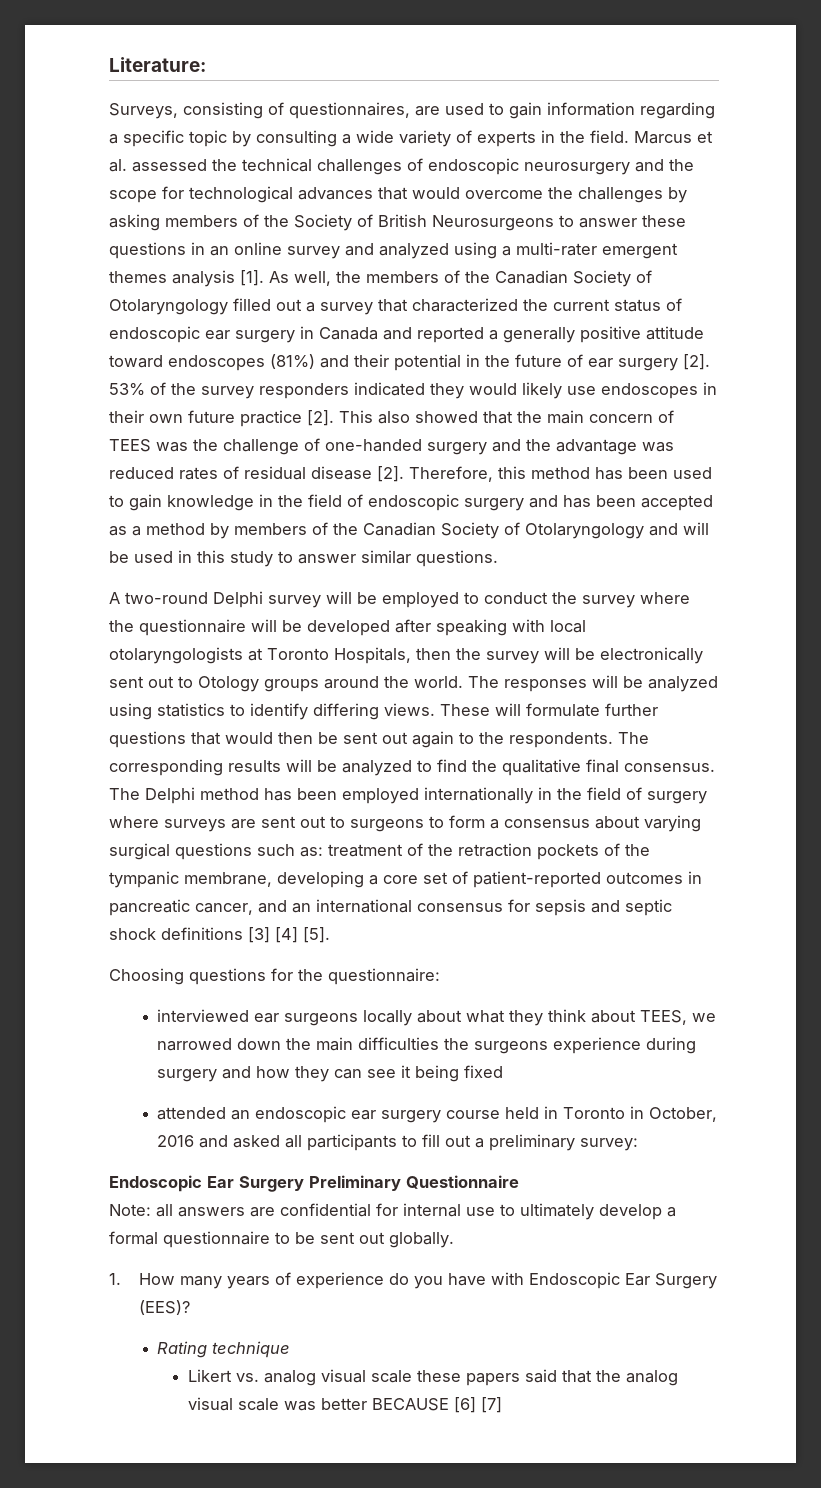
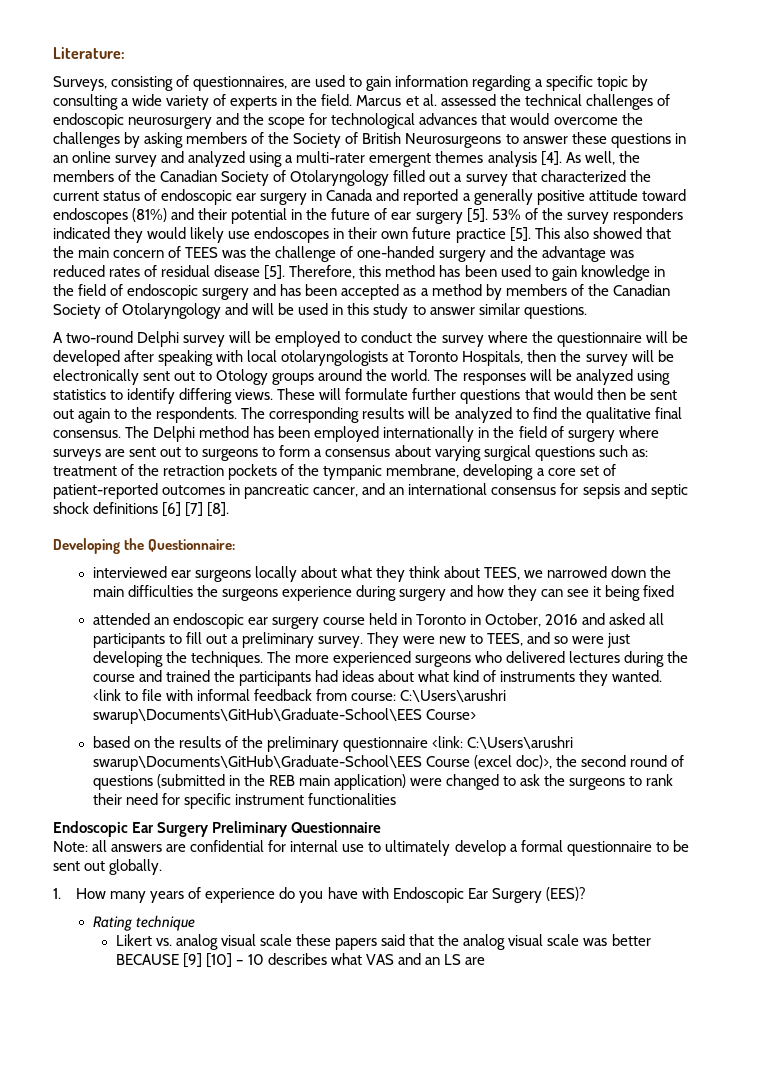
[240,270,264,286] [1]. -> [540,151,562,166] [4].
[683,354,710,370] [2]. -> [466,208,488,223] [5].
[307,410,334,426] [2]. -> [509,227,531,242] [5].
[377,466,404,482] [2]. -> [264,265,286,280] [5].
[248,927,330,943] [109,968,440,985] [3] [4] [5]. // Choosing questions for the questionnaire: -> [162,502,230,517] [53,538,236,554] [6] [7] [8]. // Developing the Questionnaire:
[580,1138,639,1151] survey: -> [317,632,631,648] [92,651,689,667] [92,670,663,686] [92,689,507,702] [92,708,476,724] [92,736,574,752] [92,755,685,771] [92,774,674,790] [92,793,396,809] survey. They were new to TEES, and so were just developing the techniques. The more experienced surgeons who delivered lectures during the course and trained the participants had ideas about what kind of instruments they wanted. <link to file with informal feedback from course: C:\Users\arushri swarup\Documents\GitHub\Graduate-School\EES Course> // based on the results of the preliminary questionnaire <link: C:\Users\arushri swarup\Documents\GitHub\Graduate-School\EES Course (excel doc)>, the second round of questions (submitted in the REB main application) were changed to ask the surgeons to rank their need for specific instrument functionalities
[453,1397,502,1413] [6] [7] -> [182,953,486,968] [9] [10] – 10 describes what VAS and an LS are

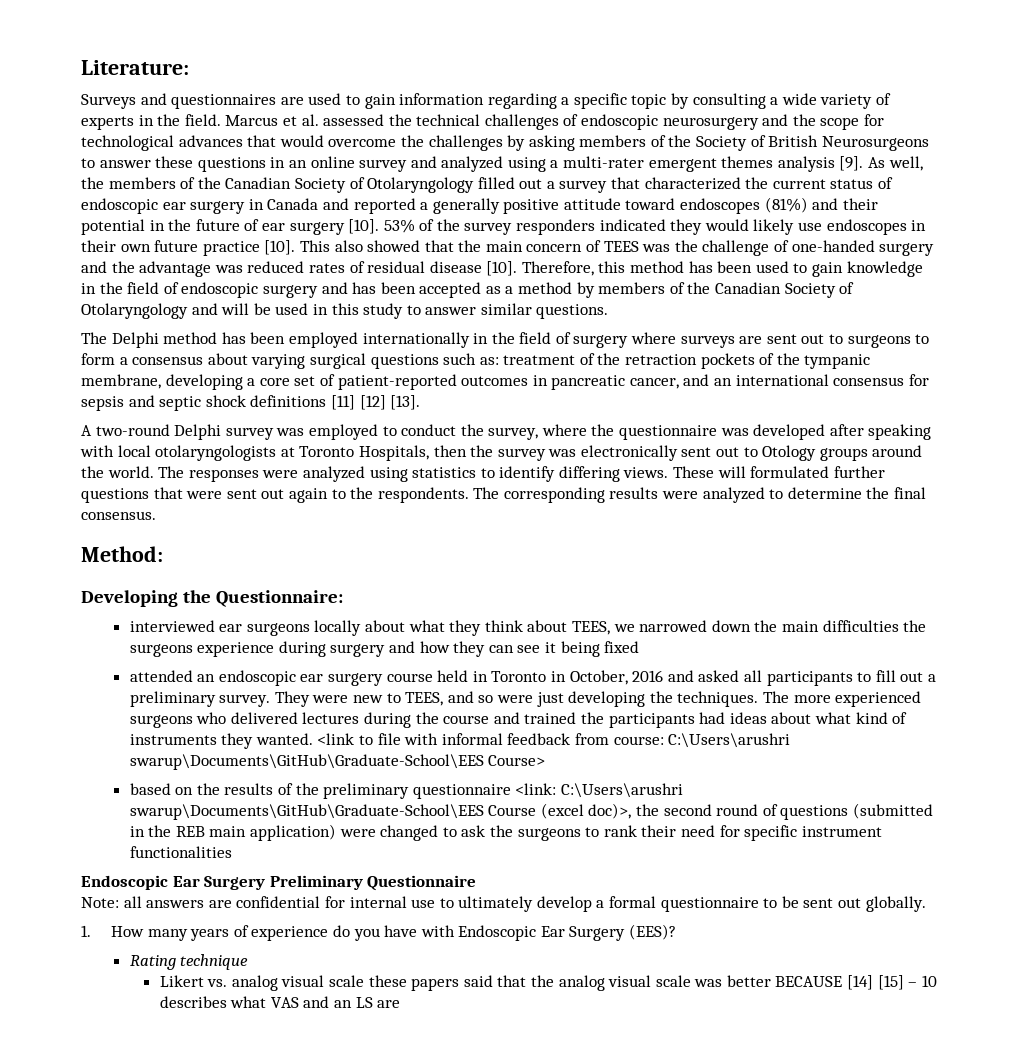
[53,75,288,91] Surveys, consisting of questionnaires, -> [81,93,277,109] Surveys and questionnaires
[540,151,562,166] [4]. -> [839,156,864,171] [9].
[466,208,488,223] [5]. -> [348,219,380,234] [10].
[509,227,531,242] [5]. -> [264,240,296,255] [10].
[264,265,286,280] [5]. -> [486,261,518,276] [10].
[53,331,688,347] [53,350,674,366] [53,369,670,385] [53,388,677,404] [53,407,682,423] [53,430,121,438] A two-round Delphi survey will be employed to conduct the survey where the questionnaire will be developed after speaking with local otolaryngologists at Toronto Hospitals, then the survey will be electronically sent out to Otology groups around the world. The responses will be analyzed using statistics to identify differing views. These will formulate further questions that would then be sent out again to the respondents. The corresponding results will be analyzed to find the qualitative final consensus. -> (609, 311) none
[162,502,230,517] [6] [7] [8]. -> [330,395,421,410] [81,424,932,440] [80,445,923,461] [81,466,885,482] [81,487,927,503] [81,511,156,520] [81,546,163,562] [11] [12] [13]. // A two-round Delphi survey was employed to conduct the survey, where the questionnaire was developed after speaking with local otolaryngologists at Toronto Hospitals, then the survey was electronically sent out to Otology groups around the world. The responses were analyzed using statistics to identify differing views. These will formulated further questions that were sent out again to the respondents. The corresponding results were analyzed to determine the final consensus. // Method:
[182,953,232,968] [9] [10] -> [847,975,904,990] [14] [15]

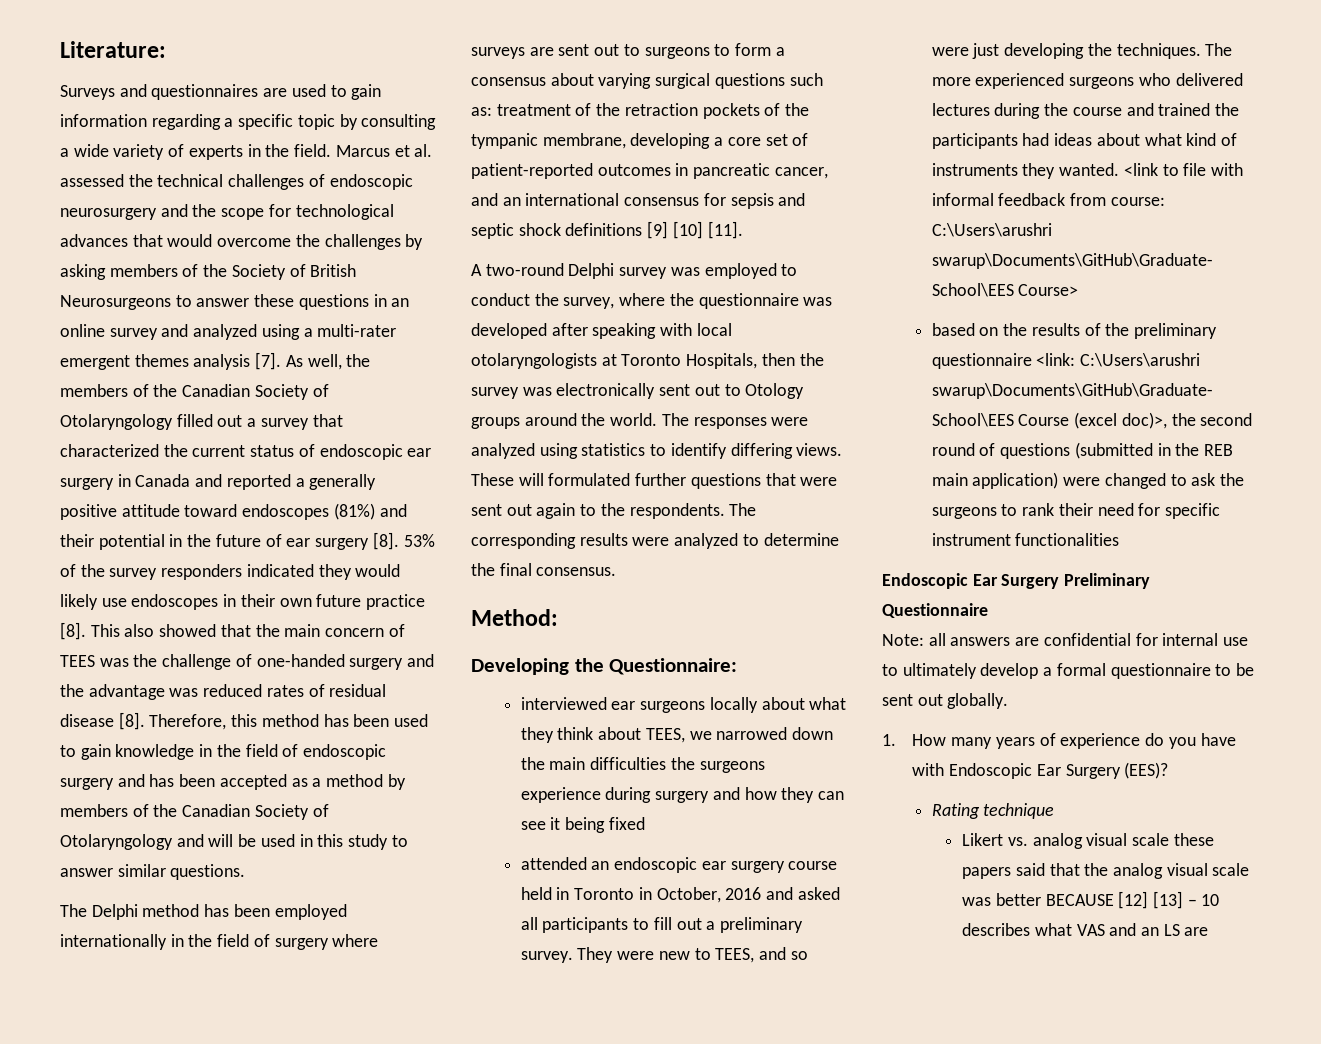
[839,156,864,171] [9]. -> [255,352,282,370] [7].
[348,219,380,234] [10]. -> [372,532,399,550] [8].
[264,240,296,255] [10]. -> [60,622,86,640] [8].
[486,261,518,276] [10]. -> [118,712,145,730] [8].
[330,395,421,410] [11] [12] [13]. -> [647,221,743,239] [9] [10] [11].
[847,975,904,990] [14] [15] -> [1118,891,1184,909] [12] [13]

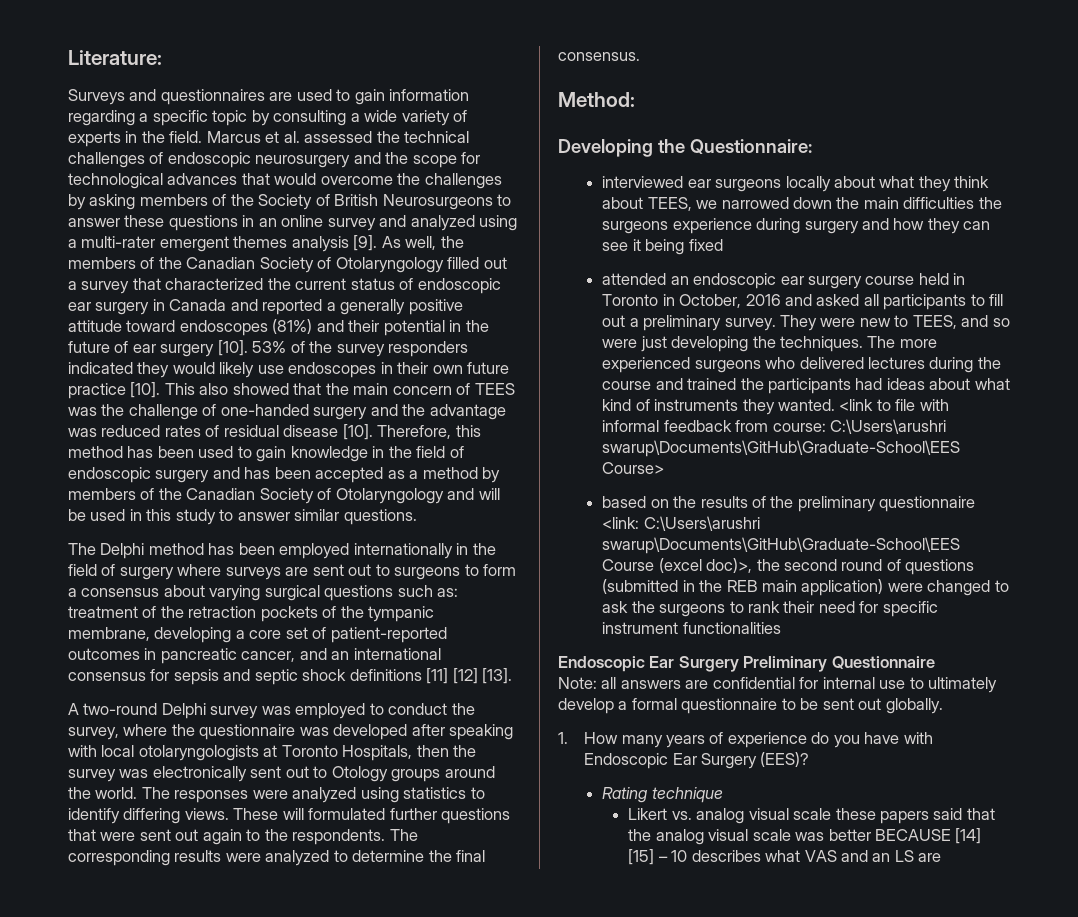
[255,352,282,370] [7]. -> [353,235,378,251] [9].
[372,532,399,550] [8]. -> [217,340,248,356] [10].
[60,622,86,640] [8]. -> [130,382,161,398] [10].
[118,712,145,730] [8]. -> [342,424,373,440] [10].
[647,221,743,239] [9] [10] [11]. -> [426,668,513,684] [11] [12] [13].
[1118,891,1184,909] [12] [13] -> [955,828,982,844] [628,849,655,865] [14] [15]

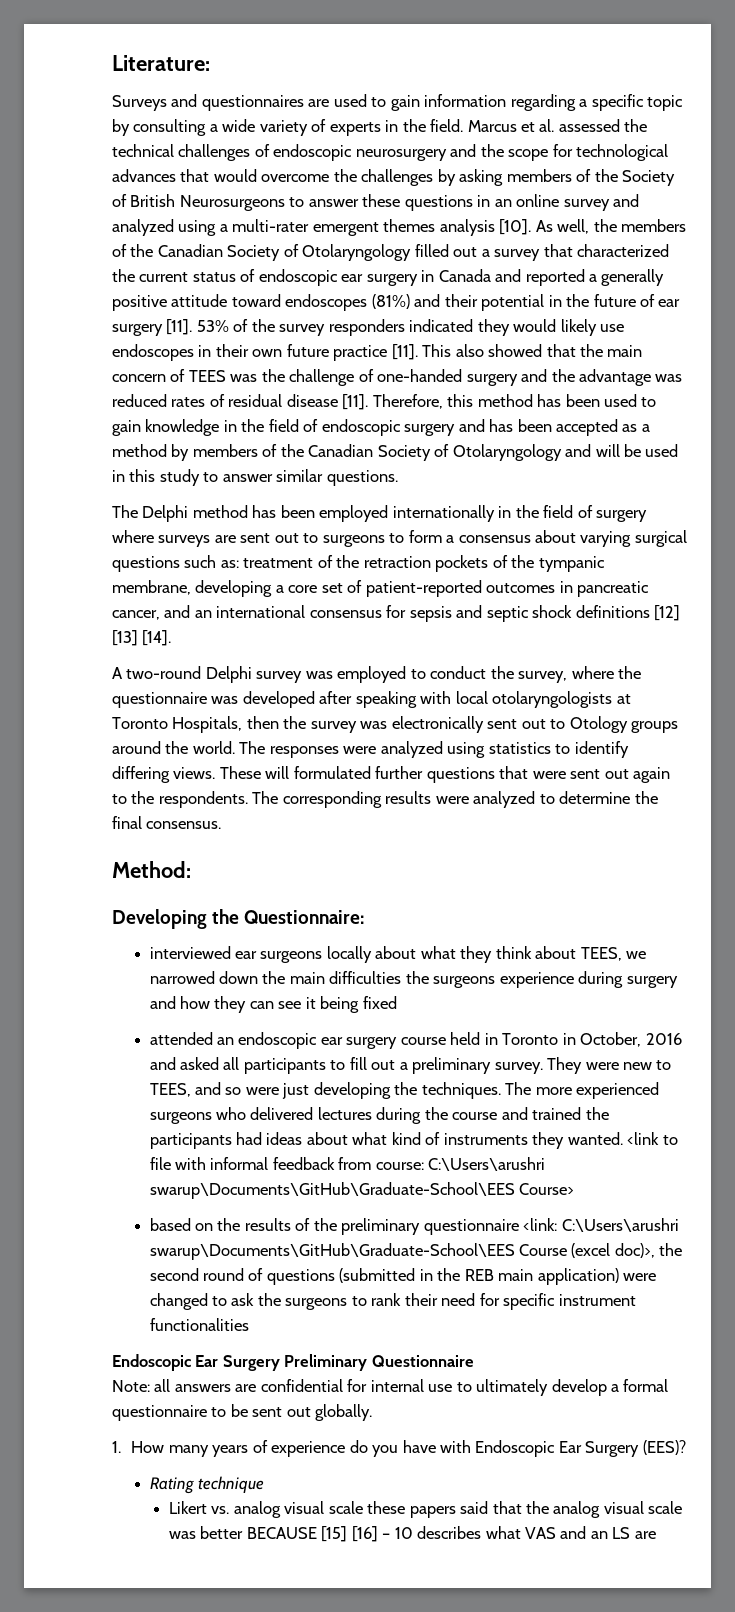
[353,235,378,251] [9]. -> [499,219,532,235] [10].
[217,340,248,356] [10]. -> [166,319,193,335] [11].
[130,382,161,398] [10]. -> [391,344,418,360] [11].
[342,424,373,440] [10]. -> [342,394,369,410] [11].
[426,668,513,684] [11] [12] [13]. -> [654,605,681,621] [112,630,172,646] [12] [13] [14].
[955,828,982,844] [628,849,655,865] [14] [15] -> [321,1526,378,1542] [15] [16]

